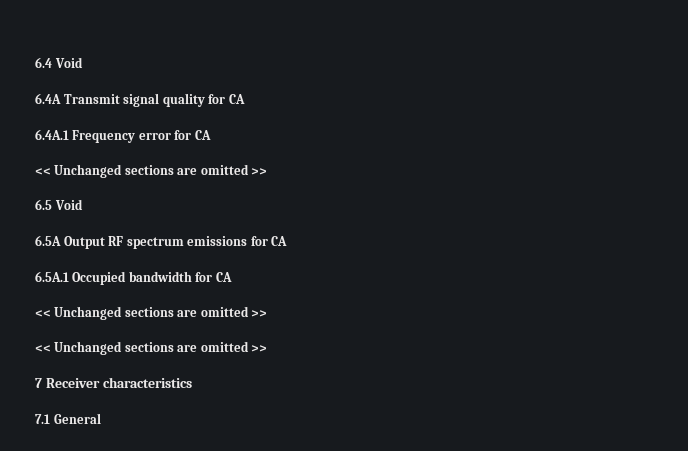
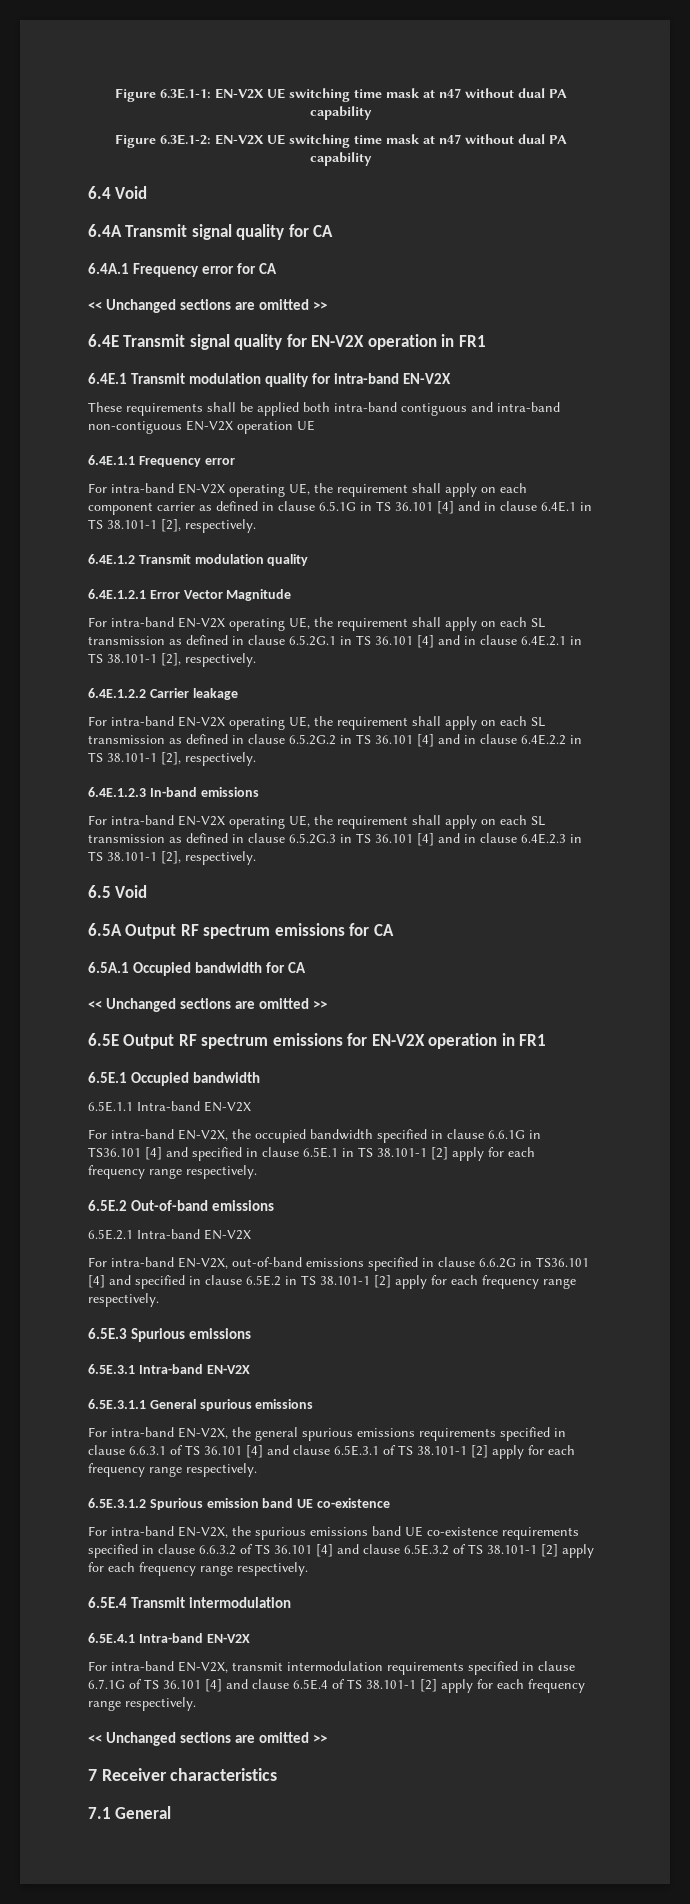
(35, 62) none -> [115,88,567,102] [310,106,372,120] [115,134,567,148] [310,152,372,166] Figure 6.3E.1-1: EN-V2X UE switching time mask at n47 without dual PA capability // Figure 6.3E.1-2: EN-V2X UE switching time mask at n47 without dual PA capability //
(267, 171) none -> [88,334,486,350] [88,373,452,387] [88,402,560,416] [88,420,315,434] [88,455,235,467] [88,483,527,497] [88,501,592,515] [88,519,256,533] [88,554,309,566] [88,589,292,601] [88,617,545,631] [88,635,582,648] [88,653,256,667] [88,688,238,700] [88,716,545,730] [88,734,582,747] [88,752,256,766] [88,787,259,797] [88,815,545,829] [88,833,582,846] [88,851,256,865] // 6.4E Transmit signal quality for EN-V2X operation in FR1 // 6.4E.1 Transmit modulation quality for intra-band EN-V2X // These requirements shall be applied both intra-band contiguous and intra-band non-contiguous EN-V2X operation UE // 6.4E.1.1 Frequency error // For intra-band EN-V2X operating UE, the requirement shall apply on each component carrier as defined in clause 6.5.1G in TS 36.101 [4] and in clause 6.4E.1 in TS 38.101-1 [2], respectively. // 6.4E.1.2 Transmit modulation quality // 6.4E.1.2.1 Error Vector Magnitude // For intra-band EN-V2X operating UE, the requirement shall apply on each SL transmission as defined in clause 6.5.2G.1 in TS 36.101 [4] and in clause 6.4E.2.1 in TS 38.101-1 [2], respectively. // 6.4E.1.2.2 Carrier leakage // For intra-band EN-V2X operating UE, the requirement shall apply on each SL transmission as defined in clause 6.5.2G.2 in TS 36.101 [4] and in clause 6.4E.2.2 in TS 38.101-1 [2], respectively. // 6.4E.1.2.3 In-band emissions // For intra-band EN-V2X operating UE, the requirement shall apply on each SL transmission as defined in clause 6.5.2G.3 in TS 36.101 [4] and in clause 6.4E.2.3 in TS 38.101-1 [2], respectively.
(267, 313) none -> [88,1033,547,1049] [88,1072,261,1086] [88,1101,251,1112] [88,1129,541,1143] [88,1147,535,1161] [88,1165,257,1179] [88,1200,275,1211] [88,1229,251,1240] [88,1257,589,1271] [88,1275,576,1289] [88,1293,159,1307] [88,1328,252,1342] [88,1364,250,1374] [88,1399,314,1411] [88,1427,566,1441] [88,1445,575,1459] [88,1463,257,1477] [88,1498,390,1510] [88,1526,579,1540] [88,1544,594,1558] [88,1562,308,1576] [88,1597,292,1608] [88,1633,250,1643] [88,1661,575,1675] [88,1679,585,1693] [88,1697,196,1711] // 6.5E Output RF spectrum emissions for EN-V2X operation in FR1 // 6.5E.1 Occupied bandwidth // 6.5E.1.1 Intra-band EN-V2X // For intra-band EN-V2X, the occupied bandwidth specified in clause 6.6.1G in TS36.101 [4] and specified in clause 6.5E.1 in TS 38.101-1 [2] apply for each frequency range respectively. // 6.5E.2 Out-of-band emissions // 6.5E.2.1 Intra-band EN-V2X // For intra-band EN-V2X, out-of-band emissions specified in clause 6.6.2G in TS36.101 [4] and specified in clause 6.5E.2 in TS 38.101-1 [2] apply for each frequency range respectively. // 6.5E.3 Spurious emissions // 6.5E.3.1 Intra-band EN-V2X // 6.5E.3.1.1 General spurious emissions // For intra-band EN-V2X, the general spurious emissions requirements specified in clause 6.6.3.1 of TS 36.101 [4] and clause 6.5E.3.1 of TS 38.101-1 [2] apply for each frequency range respectively. // 6.5E.3.1.2 Spurious emission band UE co-existence // For intra-band EN-V2X, the spurious emissions band UE co-existence requirements specified in clause 6.6.3.2 of TS 36.101 [4] and clause 6.5E.3.2 of TS 38.101-1 [2] apply for each frequency range respectively. // 6.5E.4 Transmit intermodulation // 6.5E.4.1 Intra-band EN-V2X // For intra-band EN-V2X, transmit intermodulation requirements specified in clause 6.7.1G of TS 36.101 [4] and clause 6.5E.4 of TS 38.101-1 [2] apply for each frequency range respectively.

